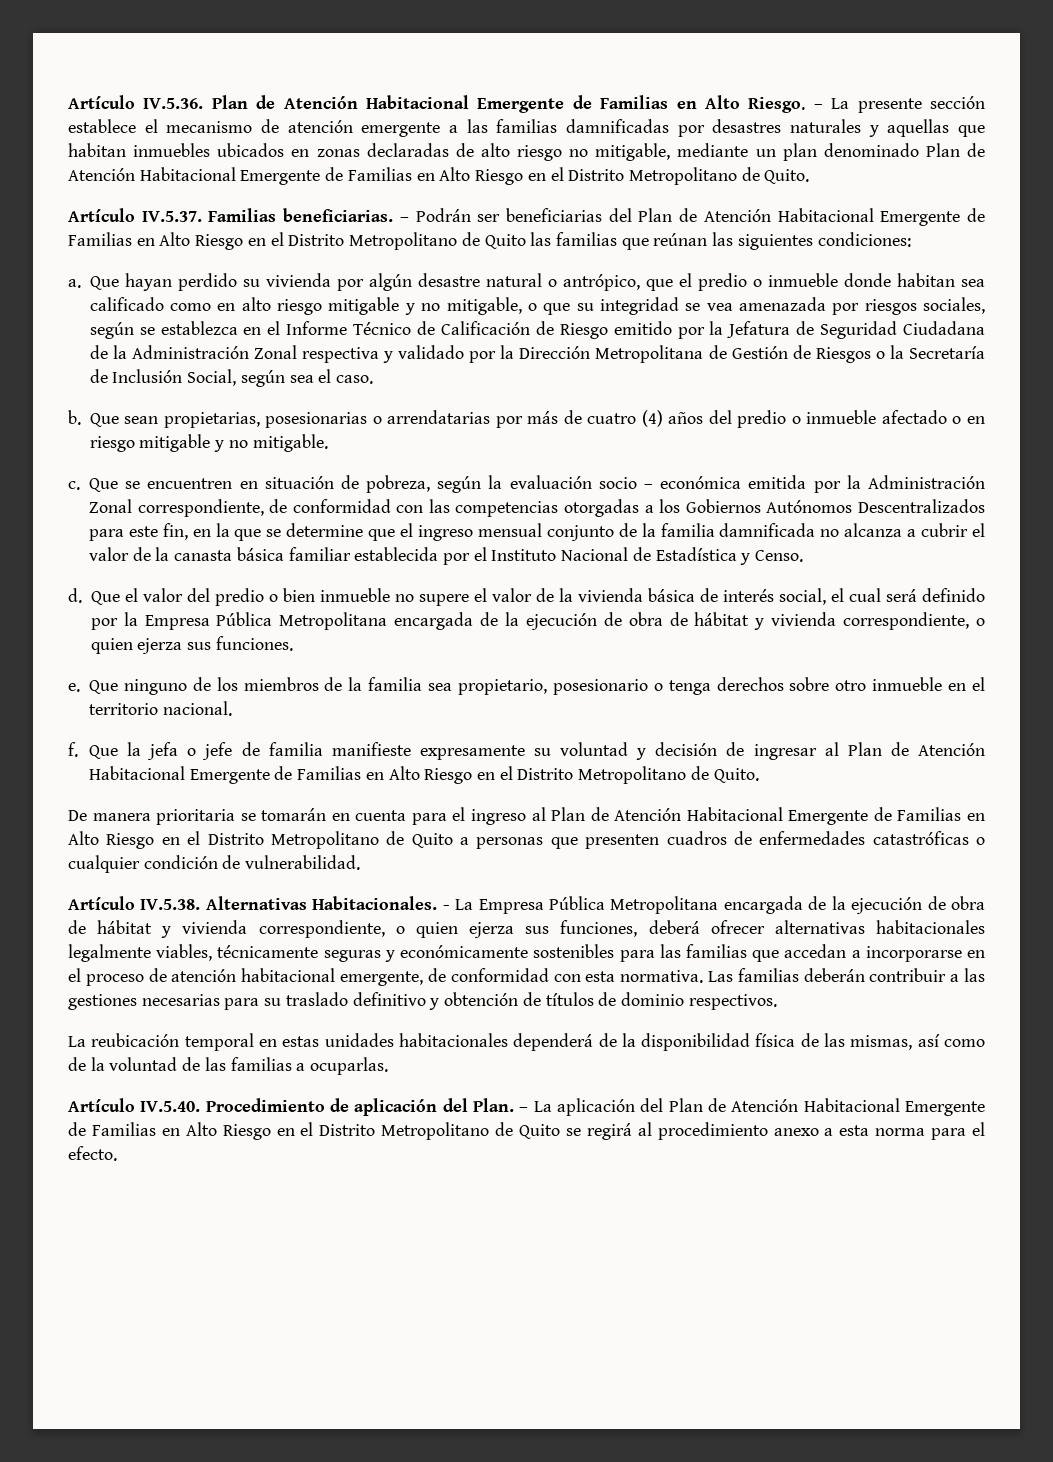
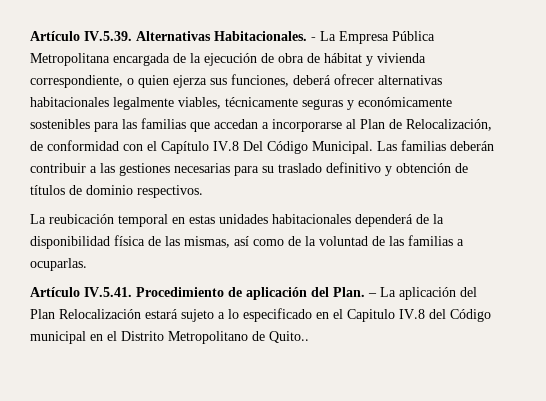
[68,95,985,113] [68,119,985,137] [68,143,985,161] [68,167,810,185] [68,208,985,226] [68,232,911,250] [68,273,986,291] [89,297,985,315] [89,321,985,339] [89,345,986,363] [89,369,374,387] [68,410,986,428] [89,434,328,452] [68,475,986,493] [88,499,985,517] [88,523,985,541] [88,547,804,565] [68,588,985,606] [90,612,985,630] [90,636,293,654] [68,677,985,695] [88,701,232,716] [68,742,986,760] [88,766,759,784] [68,807,985,825] [68,831,985,849] [68,855,361,873] [68,896,201,910] Artículo IV.5.36. Plan de Atención Habitacional Emergente de Familias en Alto Riesgo. – La presente sección establece el mecanismo de atención emergente a las familias damnificadas por desastres naturales y aquellas que habitan inmuebles ubicados en zonas declaradas de alto riesgo no mitigable, mediante un plan denominado Plan de Atención Habitacional Emergente de Familias en Alto Riesgo en el Distrito Metropolitano de Quito. // Artículo IV.5.37. Familias beneficiarias. – Podrán ser beneficiarias del Plan de Atención Habitacional Emergente de Familias en Alto Riesgo en el Distrito Metropolitano de Quito las familias que reúnan las siguientes condiciones: // a. Que hayan perdido su vivienda por algún desastre natural o antrópico, que el predio o inmueble donde habitan sea calificado como en alto riesgo mitigable y no mitigable, o que su integridad se vea amenazada por riesgos sociales, según se establezca en el Informe Técnico de Calificación de Riesgo emitido por la Jefatura de Seguridad Ciudadana de la Administración Zonal respectiva y validado por la Dirección Metropolitana de Gestión de Riesgos o la Secretaría de Inclusión Social, según sea el caso. // b. Que sean propietarias, posesionarias o arrendatarias por más de cuatro (4) años del predio o inmueble afectado o en riesgo mitigable y no mitigable. // c. Que se encuentren en situación de pobreza, según la evaluación socio – económica emitida por la Administración Zonal correspondiente, de conformidad con las competencias otorgadas a los Gobiernos Autónomos Descentralizados para este fin, en la que se determine que el ingreso mensual conjunto de la familia damnificada no alcanza a cubrir el valor de la canasta básica familiar establecida por el Instituto Nacional de Estadística y Censo. // d. Que el valor del predio o bien inmueble no supere el valor de la vivienda básica de interés social, el cual será definido por la Empresa Pública Metropolitana encargada de la ejecución de obra de hábitat y vivienda correspondiente, o quien ejerza sus funciones. // e. Que ninguno de los miembros de la familia sea propietario, posesionario o tenga derechos sobre otro inmueble en el territorio nacional. // f. Que la jefa o jefe de familia manifieste expresamente su voluntad y decisión de ingresar al Plan de Atención Habitacional Emergente de Familias en Alto Riesgo en el Distrito Metropolitano de Quito. // De manera prioritaria se tomarán en cuenta para el ingreso al Plan de Atención Habitacional Emergente de Familias en Alto Riesgo en el Distrito Metropolitano de Quito a personas que presenten cuadros de enfermedades catastróficas o cualquier condición de vulnerabilidad. // Artículo IV.5.38. -> [30,31,132,41] Artículo IV.5.39.
[966,950,985,958] [68,968,704,986] en el proceso de atención habitacional emergente, de conformidad con esta normativa. -> [346,119,492,131] [30,140,373,154] al Plan de Relocalización, de conformidad con el Capítulo IV.8 Del Código Municipal.
[140,1101,201,1112] IV.5.40. -> [84,287,132,297] IV.5.41.
[707,1098,985,1116] [68,1122,985,1140] [68,1146,117,1161] de Atención Habitacional Emergente de Familias en Alto Riesgo en el Distrito Metropolitano de Quito se regirá al procedimiento anexo a esta norma para el efecto. -> [59,308,491,322] [30,331,309,344] Relocalización estará sujeto a lo especificado en el Capitulo IV.8 del Código municipal en el Distrito Metropolitano de Quito..

